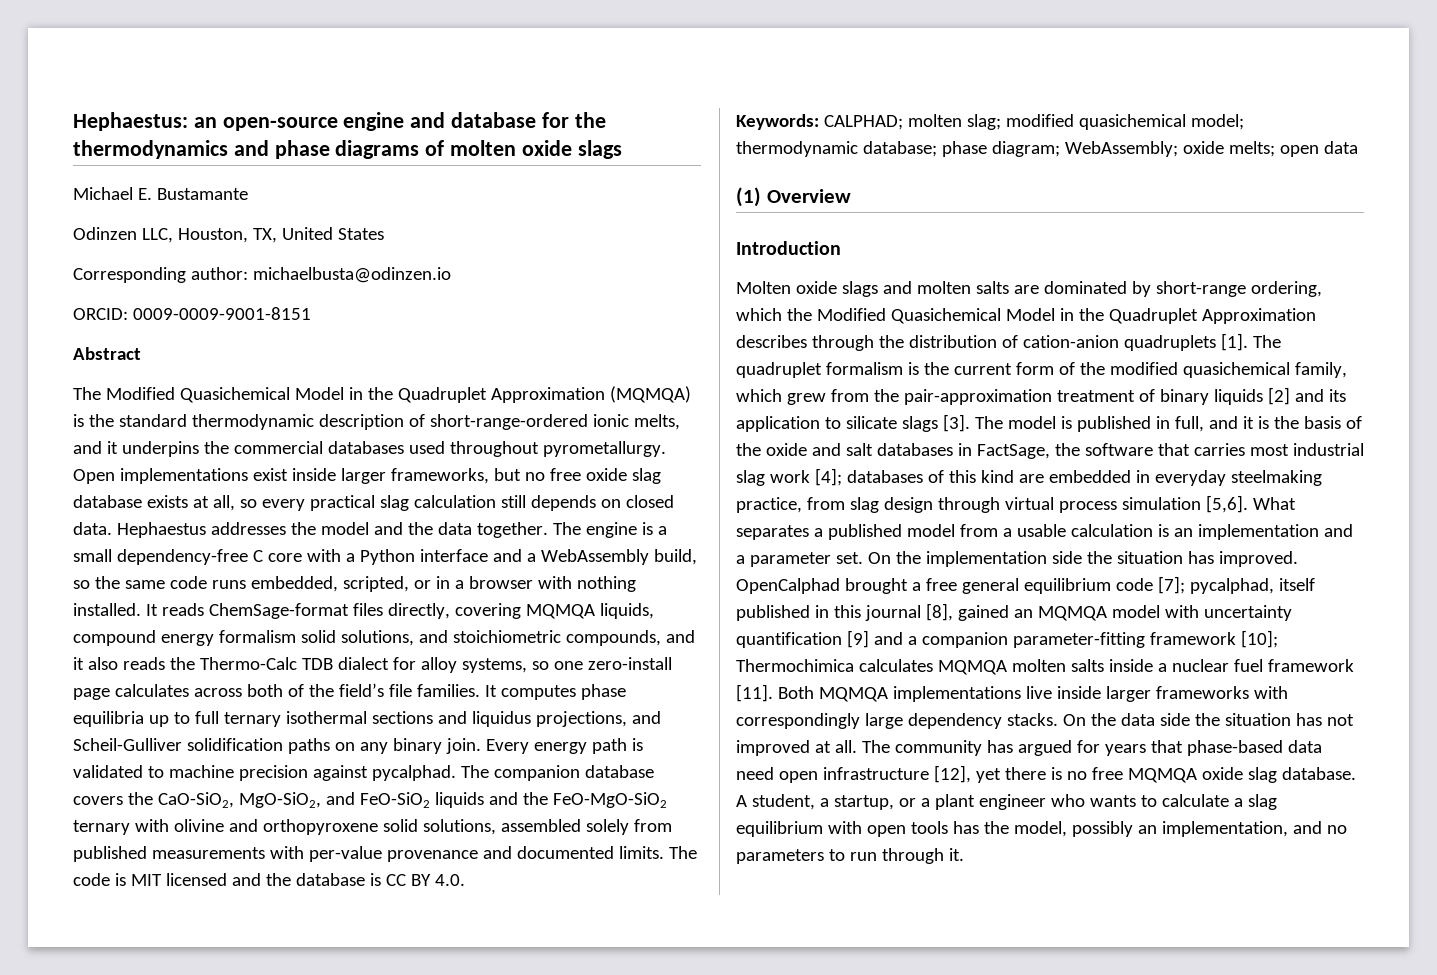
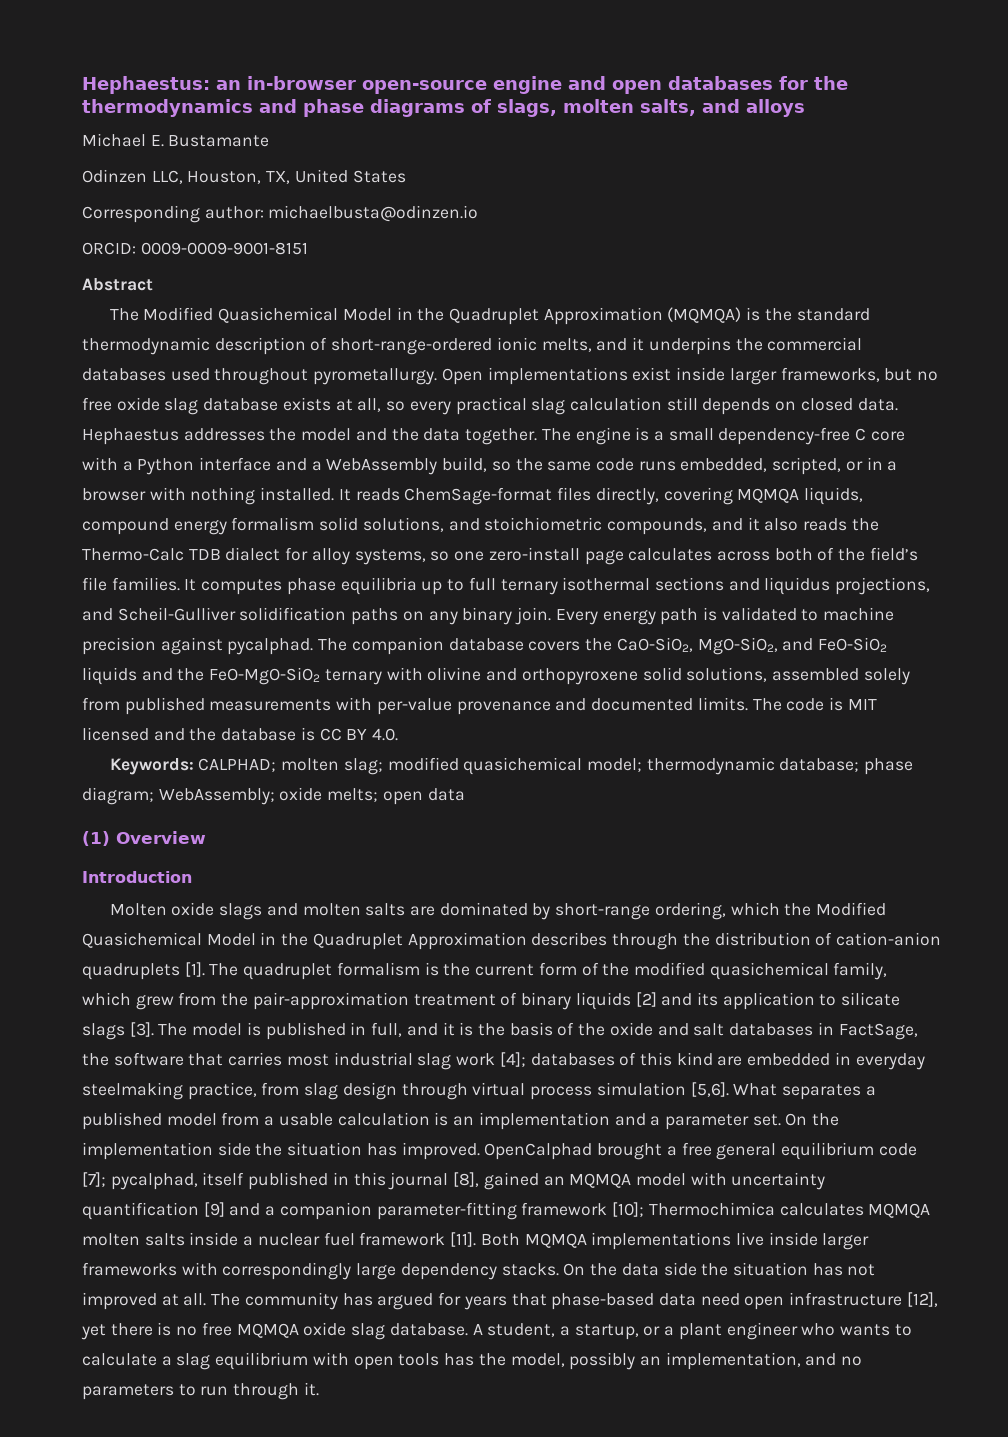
(217, 122) none -> [247,76,356,90] in-browser
[451,112,537,128] database -> [612,76,773,94] open databases
[450,140,622,159] molten oxide slags -> [497,99,805,117] slags, molten salts, and alloys

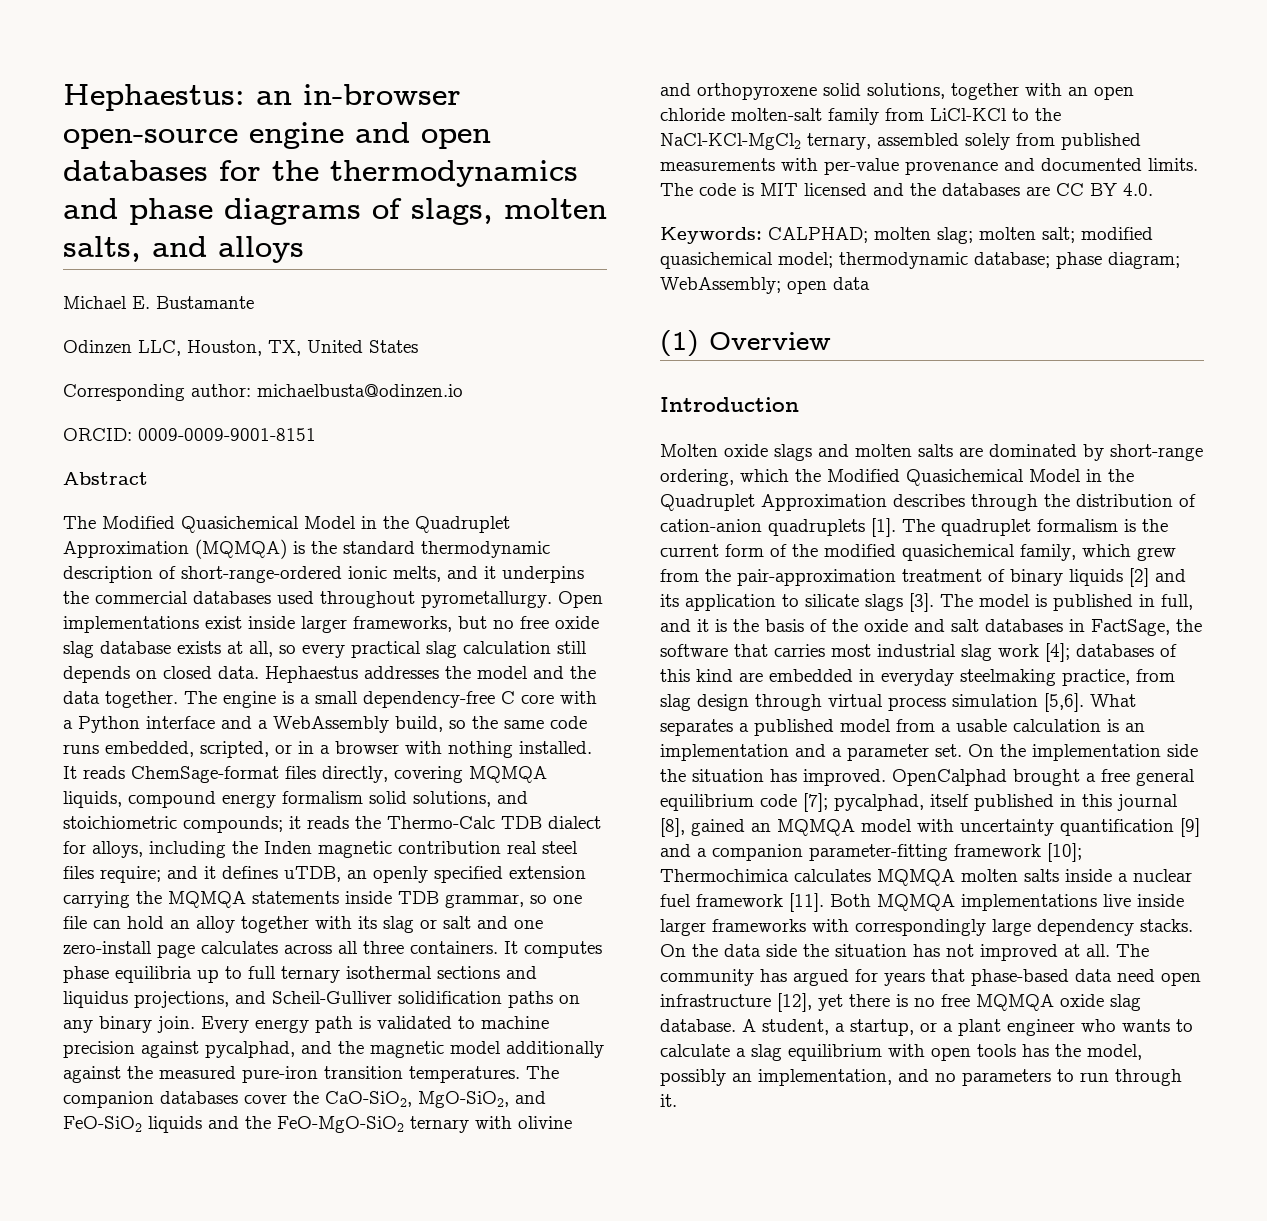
[607,517,799,535] compounds, and it also -> [183,816,301,833] compounds; it
[311,548,450,565] alloy systems, so -> [92,841,578,858] [63,866,586,883] [63,891,582,908] [63,916,508,933] alloys, including the Inden magnetic contribution real steel files require; and it defines uTDB, an openly specified extension carrying the MQMQA statements inside TDB grammar, so one file can hold an alloy together with its slag or salt and
[774,547,918,561] [82,577,180,591] both of the field’s file families. -> [338,941,498,954] all three containers.
[227,637,581,655] pycalphad. The companion database covers -> [205,1041,604,1058] [63,1066,559,1083] [63,1091,287,1108] pycalphad, and the magnetic model additionally against the measured pure-iron transition temperatures. The companion databases cover
(768, 674) none -> [951,83,1134,100] [660,108,1061,125] [660,133,871,150] together with an open chloride molten-salt family from LiCl-KCl to the NaCl-KCl-MgCl2 ternary,
[221,727,315,741] database is -> [942,183,1050,196] databases are
(383, 766) none -> [979,227,1075,243] molten salt;
[279,787,379,802] oxide melts; -> (781, 285) none

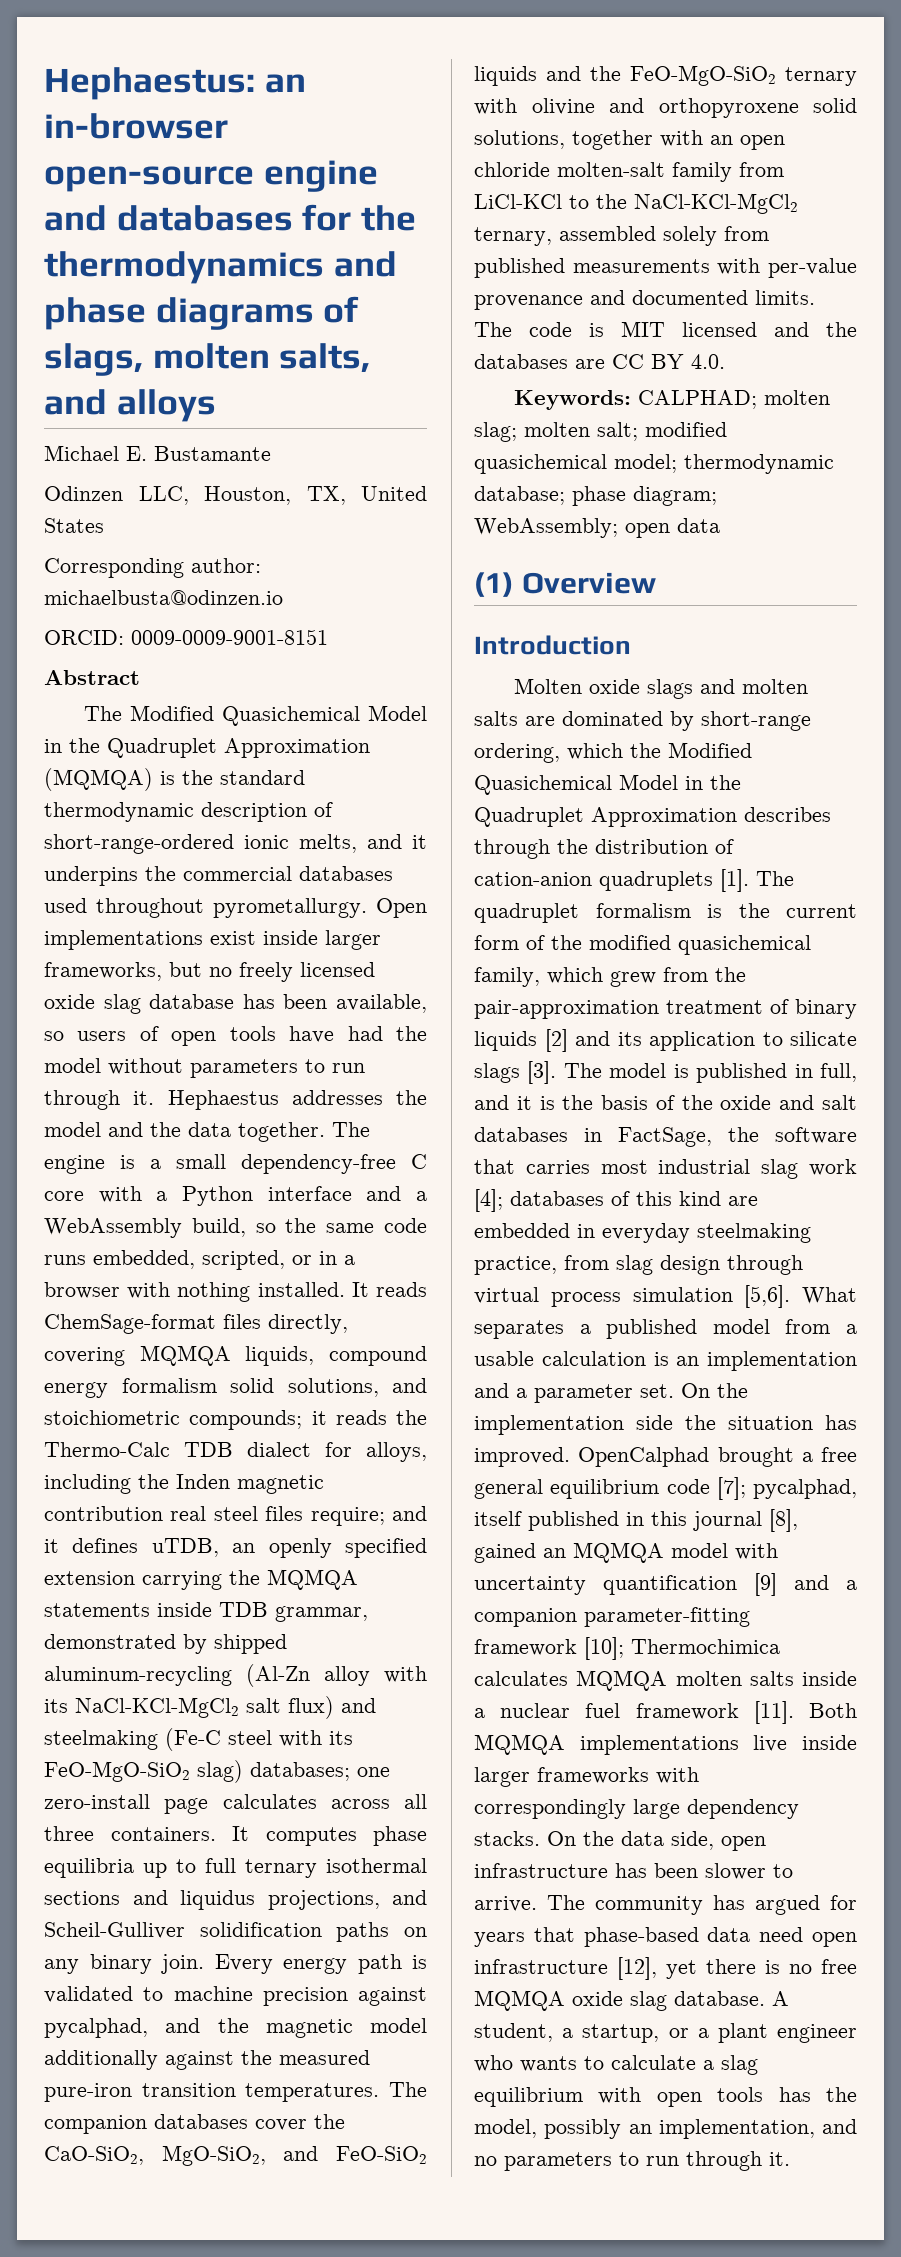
[421,129,491,149] open -> (107, 218) none
[520,616,549,629] free -> [239,962,375,982] freely licensed
[177,641,587,658] [63,666,259,683] exists at all, so every practical slag calculation still depends on closed data. -> [242,994,427,1013] [44,1026,427,1046] [44,1058,365,1078] [44,1090,155,1110] has been available, so users of open tools have had the model without parameters to run through it.
[530,895,582,904] [63,916,508,933] so one file can hold an alloy together with its slag or salt and -> [44,1634,287,1654] [44,1664,427,1687] [44,1696,376,1719] [44,1728,353,1751] [44,1760,350,1783] demonstrated by shipped aluminum-recycling (Al-Zn alloy with its NaCl-KCl-MgCl2 salt flux) and steelmaking (Fe-C steel with its FeO-MgO-SiO2 slag) databases;
[766,944,1110,961] side the situation has not improved at all. -> [671,1831,766,1851] [474,1863,793,1880] [474,1896,537,1912] side, open infrastructure has been slower to arrive.

